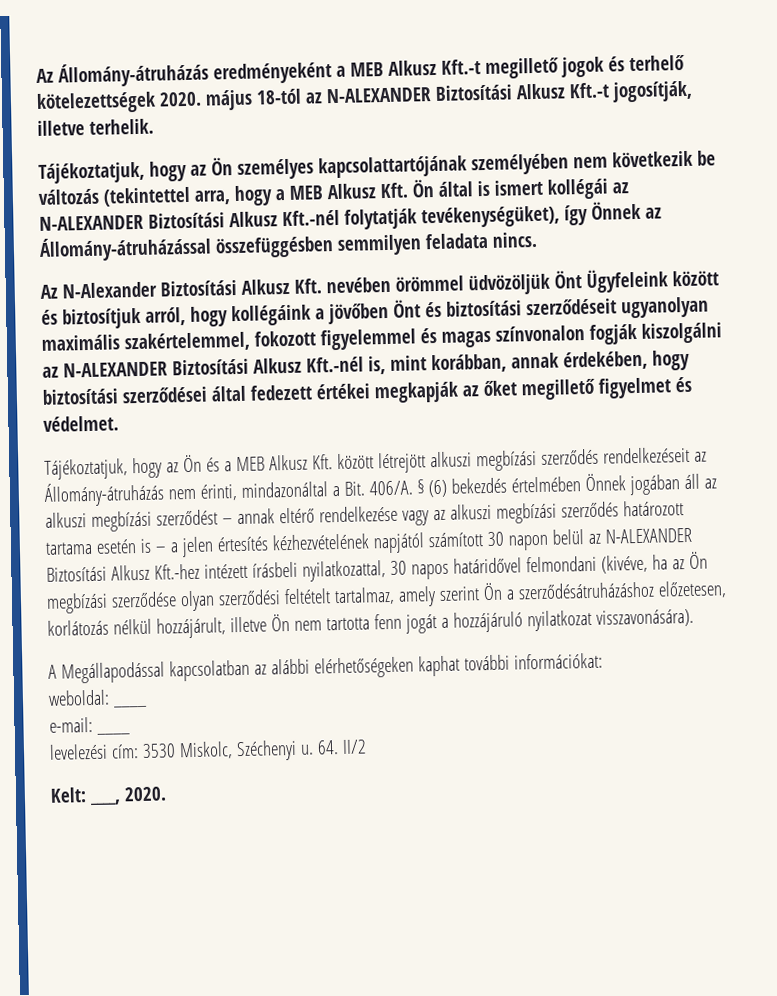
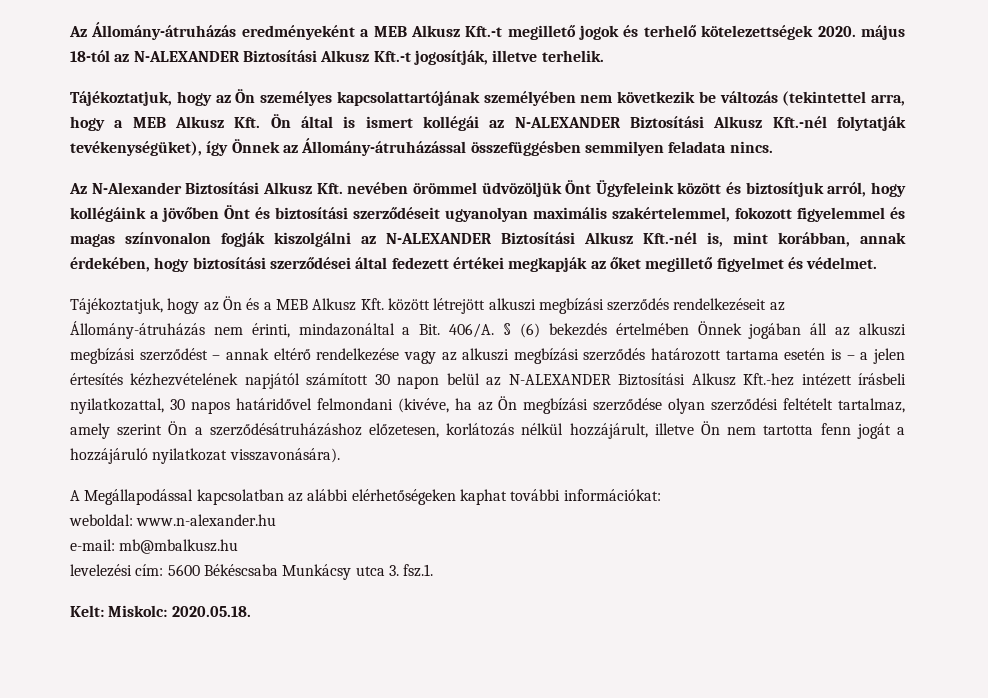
[112,703,147,708] ____ -> [136,514,277,526] www.n-alexander.hu
[95,731,130,735] ____ -> [119,539,239,554] mb@mbalkusz.hu
[141,739,367,762] 3530 Miskolc, Széchenyi u. 64. II/2 -> [167,564,434,580] 5600 Békéscsaba Munkácsy utca 3. fsz.1.
[89,786,167,806] ____, 2020. -> [108,605,251,617] Miskolc: 2020.05.18.

